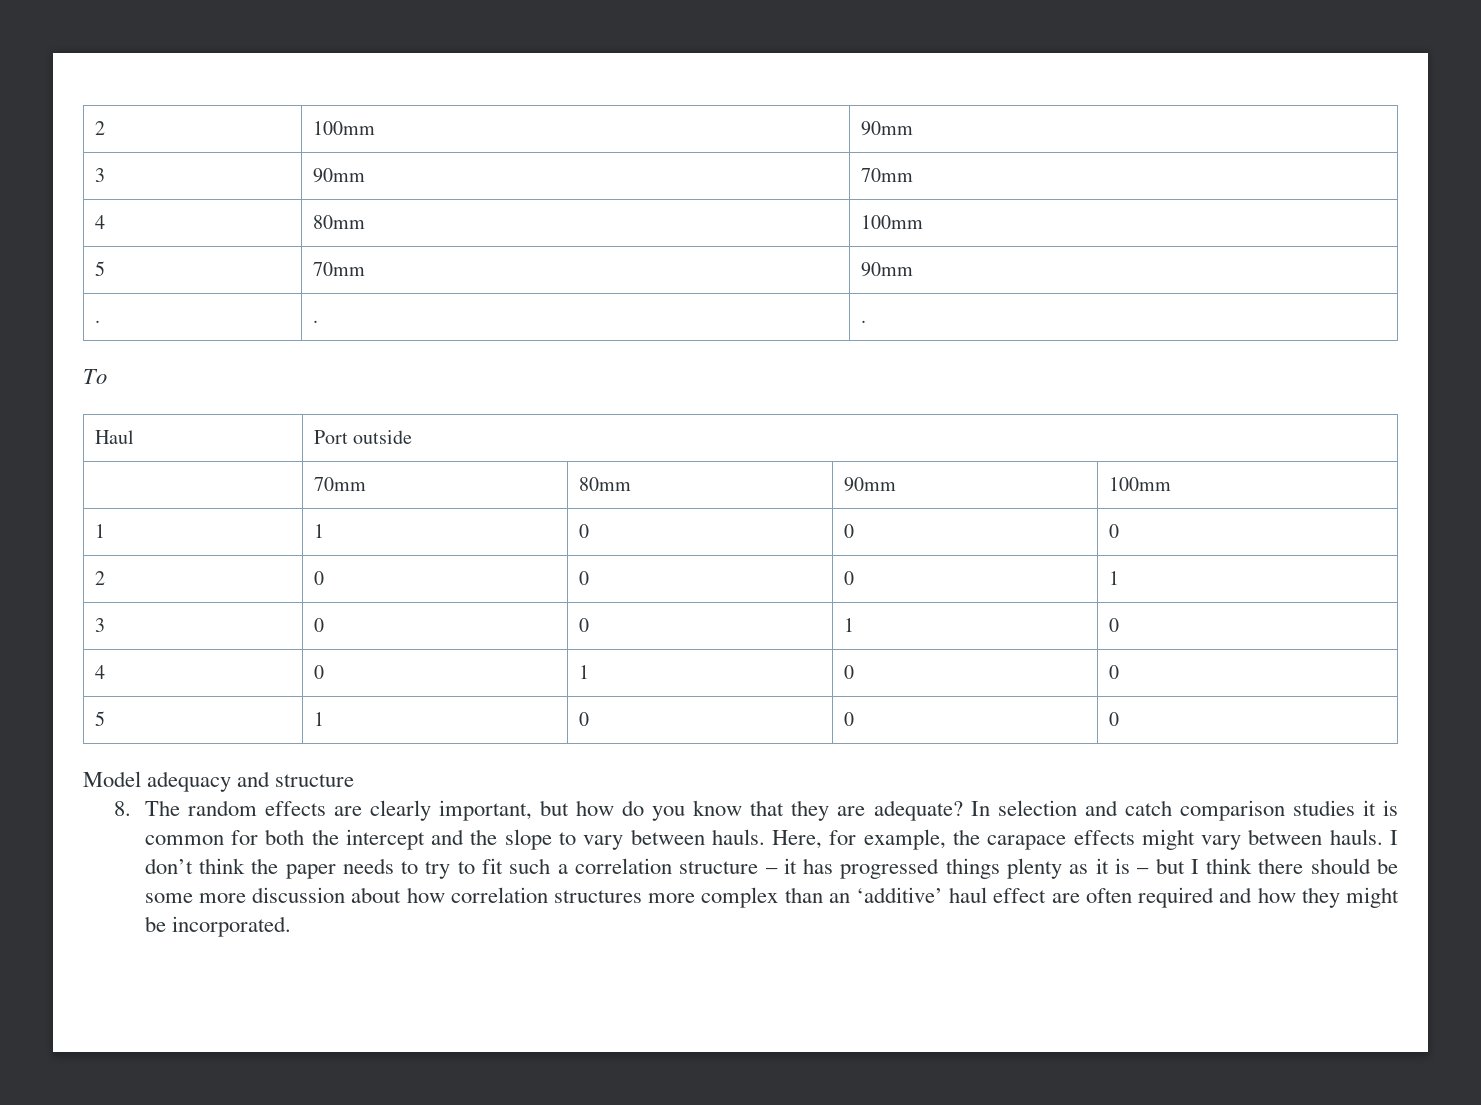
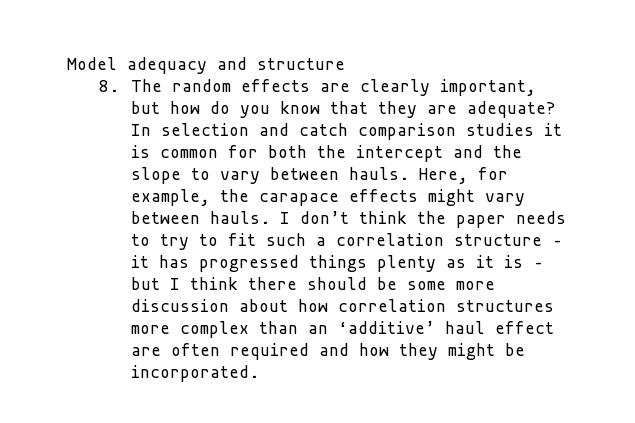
[94,121,105,135] [312,121,375,135] [860,121,913,136] [94,168,105,182] [312,168,365,183] [860,168,913,182] [94,215,105,229] [312,215,365,229] [860,215,923,229] [94,261,105,276] [312,262,365,276] [860,262,913,277] [94,320,100,323] [312,320,318,323] [860,320,866,323] [83,369,107,384] [94,430,134,444] [313,430,412,444] [313,477,366,491] [578,477,631,491] [843,477,896,492] [1108,477,1171,491] [94,524,105,538] [313,524,324,538] [578,524,589,538] [843,524,854,538] [1108,524,1119,538] [94,571,105,585] [313,571,324,585] [578,571,589,585] [843,571,854,585] [1108,571,1119,585] [94,618,105,632] [313,618,324,632] [578,618,589,632] [843,618,854,632] [1108,618,1119,632] [94,665,105,679] [313,665,324,679] [578,665,589,679] [843,665,854,679] [1108,665,1119,679] [94,711,105,726] [313,712,324,726] [578,712,589,726] [843,712,854,726] [1108,712,1119,726] 2 | 100mm | 90mm // 3 | 90mm | 70mm // 4 | 80mm | 100mm // 5 | 70mm | 90mm // . | . | . // To // Haul | Port outside // | 70mm | 80mm | 90mm | 100mm // 1 | 1 | 0 | 0 | 0 // 2 | 0 | 0 | 0 | 1 // 3 | 0 | 0 | 1 | 0 // 4 | 0 | 1 | 0 | 0 // 5 | 1 | 0 | 0 | 0 // -> (67, 63) none

